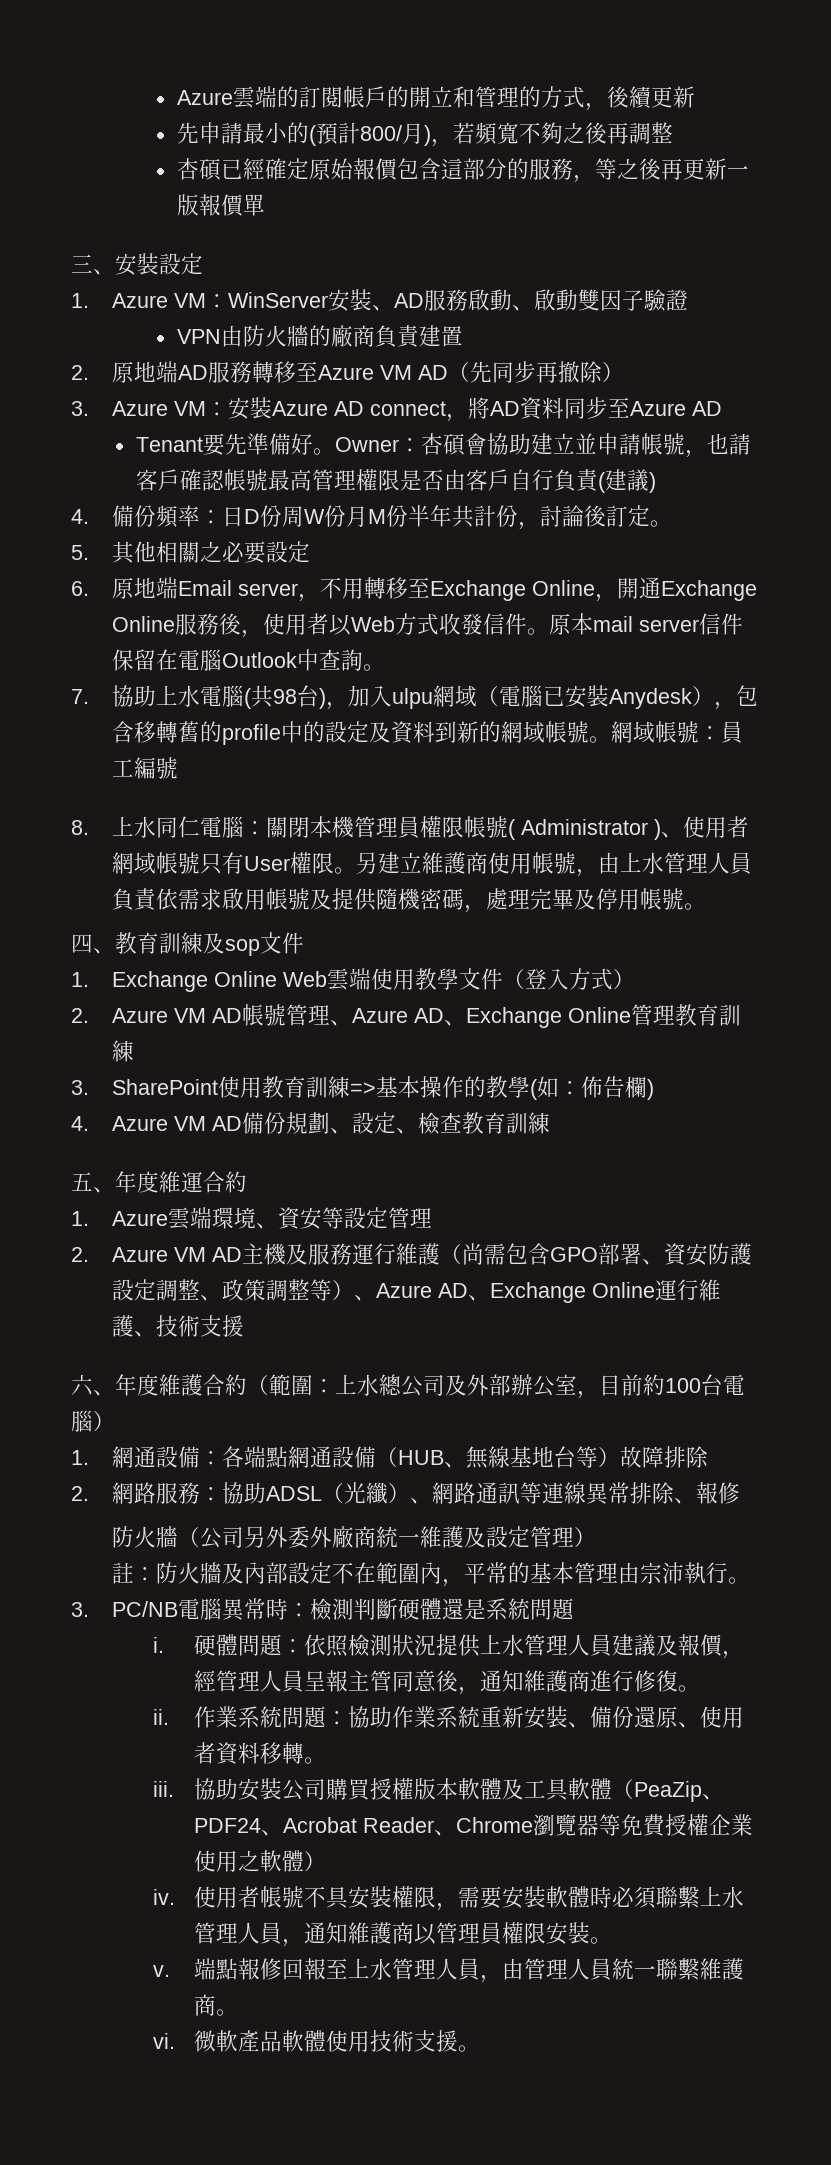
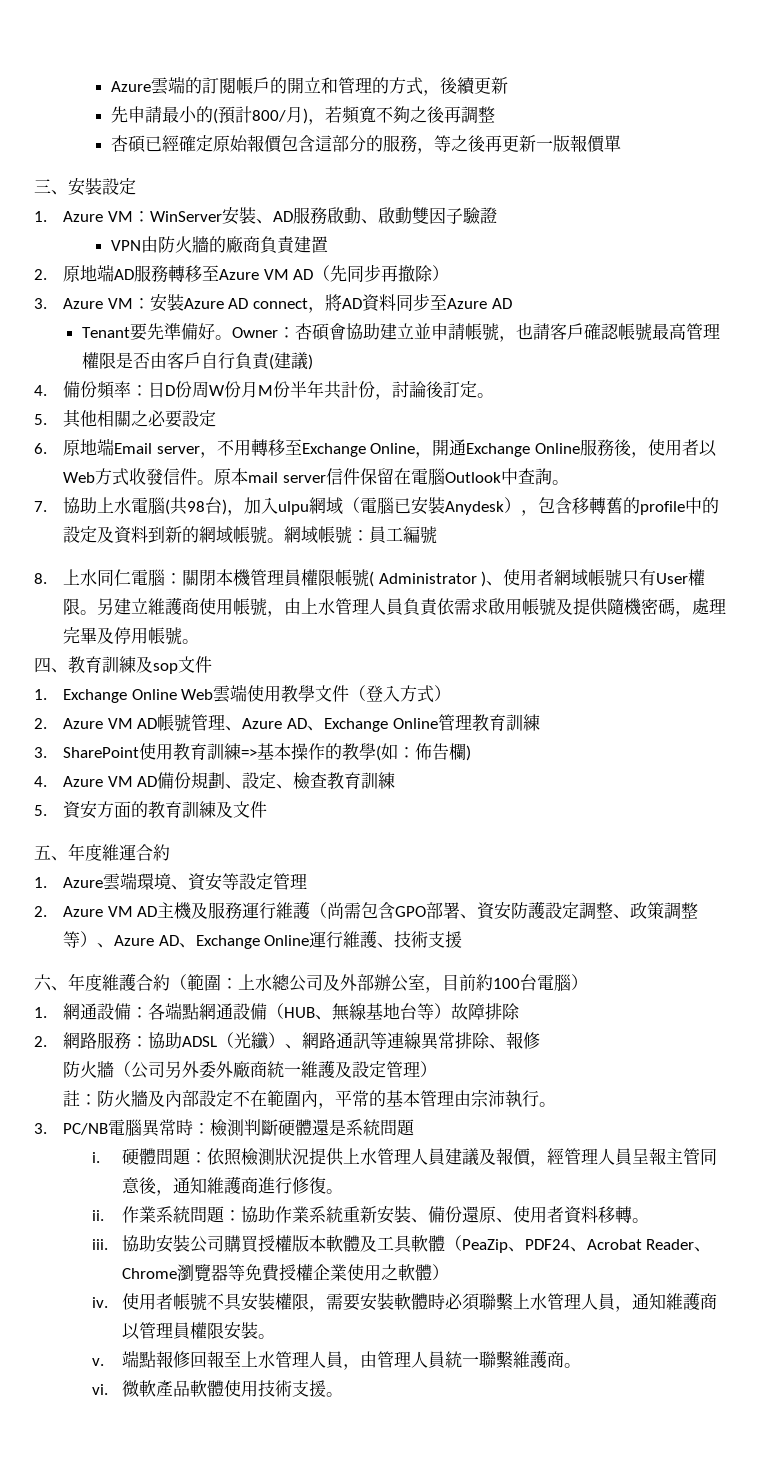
(550, 1123) none -> [34,801,268,819] // 5.資安方面的教育訓練及文件

